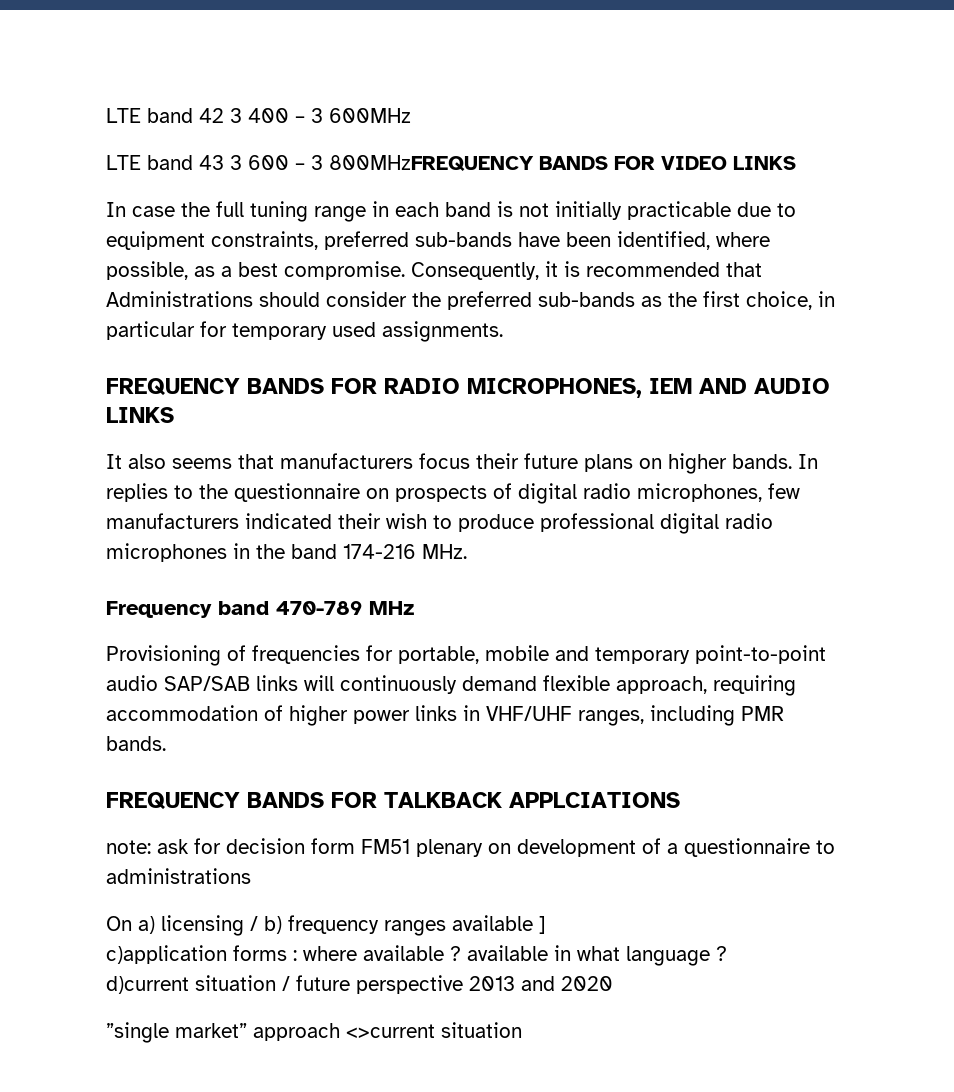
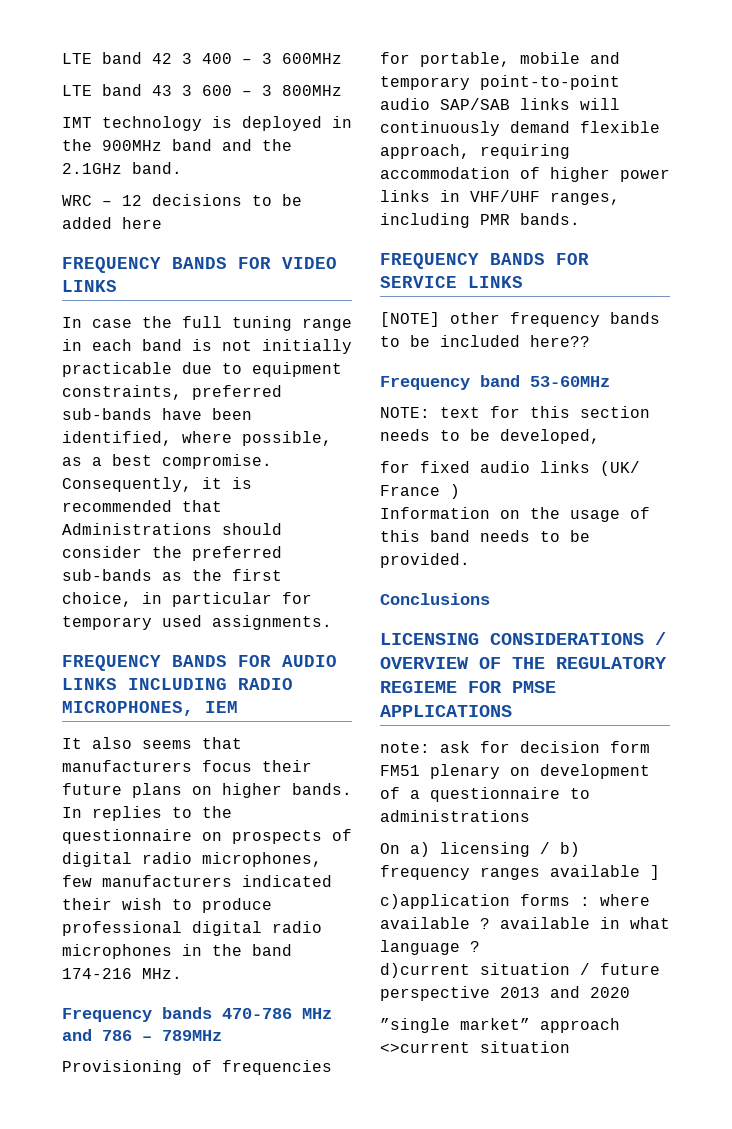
[329,155,534,171] 800MHzFREQUENCY -> [282,85,342,96] [62,116,352,131] [62,139,292,151] [62,162,182,174] [62,194,302,206] [62,217,162,229] [62,257,161,273] 800MHz // IMT technology is deployed in the 900MHz band and the 2.1GHz band. // WRC – 12 decisions to be added here // FREQUENCY
(377, 386) none -> [282,655,337,667] [62,678,227,690] AUDIO LINKS INCLUDING
[699,378,830,394] [106,407,174,423] AND AUDIO LINKS -> (238, 707) none
[218,601,362,615] band 470-789 -> [162,1007,292,1019] bands 470-786
(414, 608) none -> [62,1029,222,1041] and 786 – 789MHz
[384,792,680,808] TALKBACK APPLCIATIONS -> [380,276,523,288] [380,312,660,327] [380,335,590,347] [380,375,610,390] [380,406,650,418] [380,429,600,444] [380,461,640,476] [380,484,460,499] [380,507,650,522] [380,530,590,542] [380,553,470,568] [380,593,490,605] [380,632,666,645] [380,657,667,669] [380,681,556,693] [380,705,512,717] SERVICE LINKS // [NOTE] other frequency bands to be included here?? // Frequency band 53-60MHz // NOTE: text for this section needs to be developed, // for fixed audio links (UK/ France ) // Information on the usage of this band needs to be provided. // Conclusions // LICENSING CONSIDERATIONS / OVERVIEW OF THE REGULATORY REGIEME FOR PMSE APPLICATIONS

